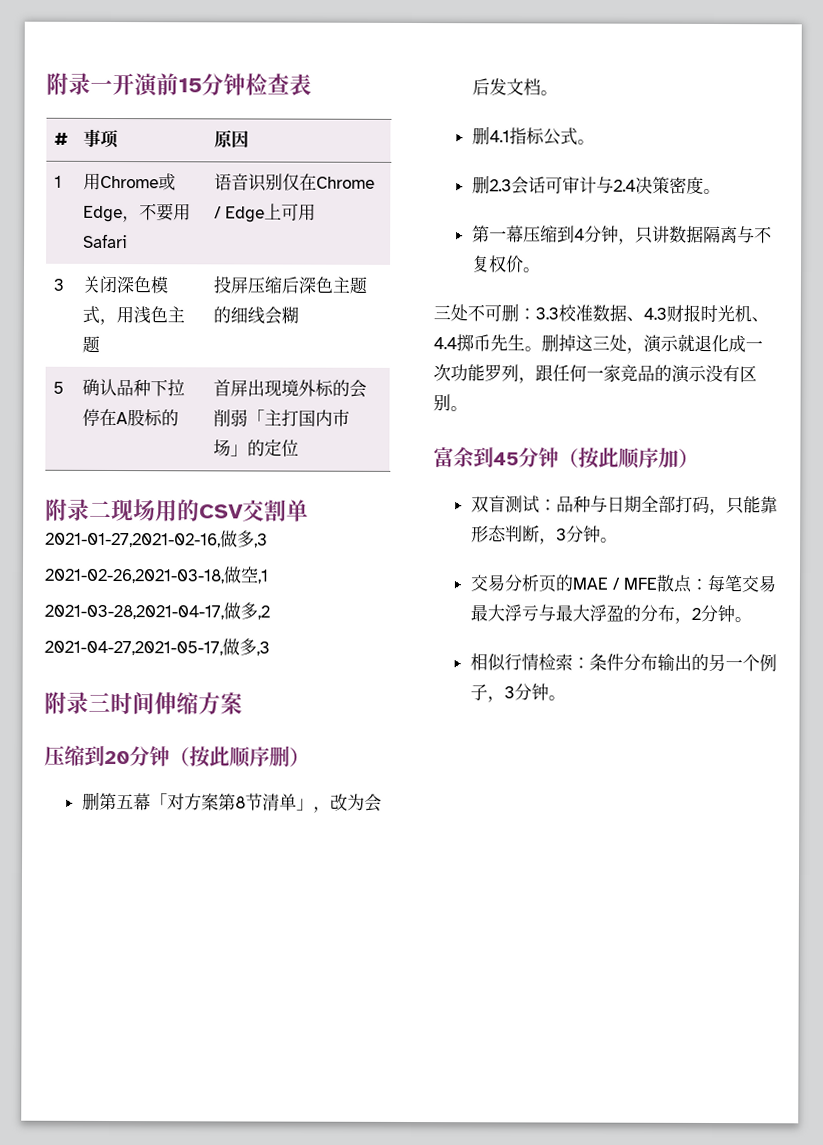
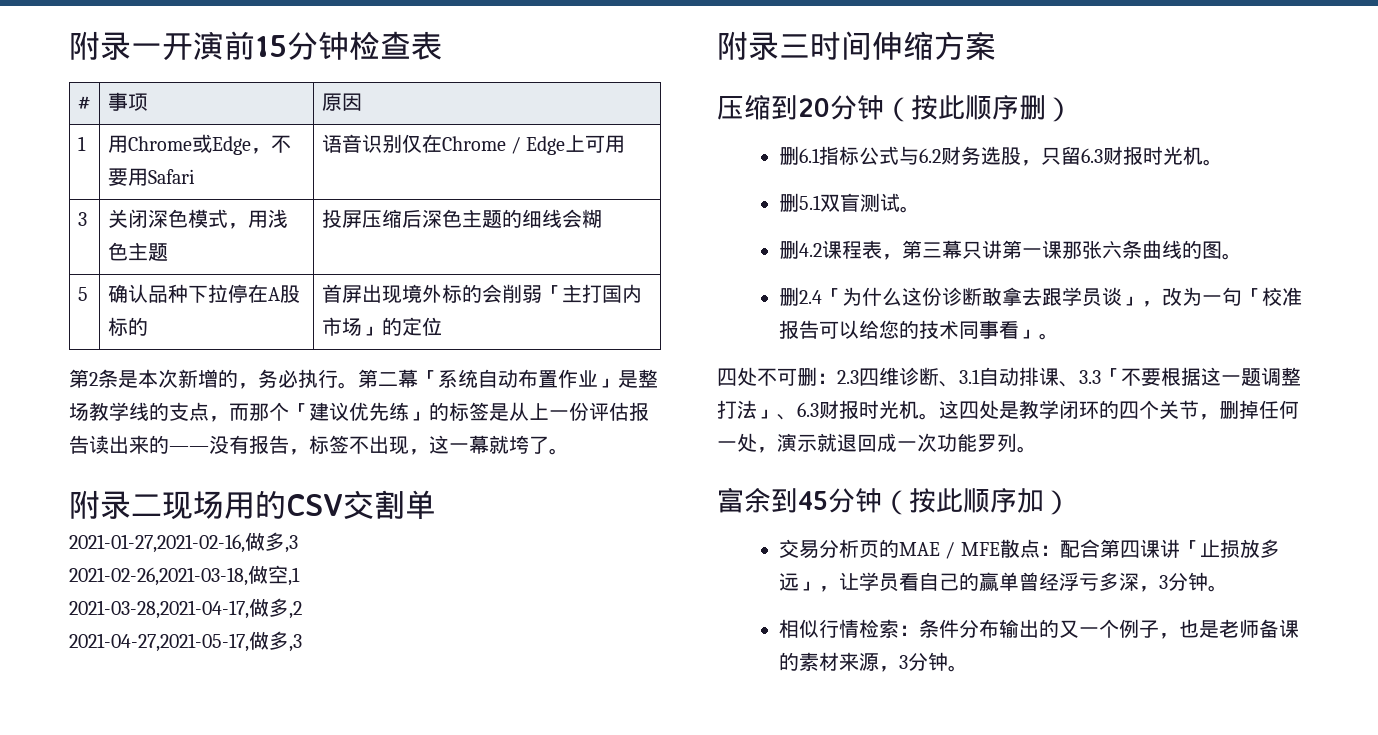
(299, 448) none -> [69,369,658,389] [69,402,649,422] [69,435,569,455] // 第2条是本次新增的，务必执行。第二幕「系统自动布置作业」是整场教学线的支点，而那个「建议优先练」的标签是从上一份评估报告读出来的——没有报告，标签不出现，这一幕就垮了。
[98,792,382,813] [471,78,558,96] [471,126,595,146] [471,175,721,195] [471,225,772,245] [470,255,541,273] [433,303,769,323] [433,333,610,352] 第五幕「对方案第8节清单」，改为会后发文档。 // 删4.1指标公式。 // 删2.3会话可审计与2.4决策密度。 // 第一幕压缩到4分钟，只讲数据隔离与不复权价。 // 三处不可删：3.3校准数据、4.3财报时光机、4.4掷币先生。删掉这三 -> [798,146,1223,166] [778,193,920,213] [778,240,1242,260] [778,287,1302,307] [778,320,1059,340] [717,367,1301,387] [717,400,1299,420] [717,441,737,450] 6.1指标公式与6.2财务选股，只留6.3财报时光机。 // 删5.1双盲测试。 // 删4.2课程表，第三幕只讲第一课那张六条曲线的图。 // 删2.4「为什么这份诊断敢拿去跟学员谈」，改为一句「校准报告可以给您的技术同事看」。 // 四处不可删：2.3四维诊断、3.1自动排课、3.3「不要根据这一题调整打法」、6.3财报时光机。这四处是教学闭环的四个关节，删掉任何一
[711,334,729,353] 化 -> [857,434,877,452] 回
[518,364,757,384] [433,394,451,412] ，跟任何一家竞品的演示没有区别 -> (1017, 442) none
[470,495,778,516] [470,525,618,545] // 双盲测试：品种与日期全部打码，只能靠形态判断，3分钟。 -> (1071, 502) none
[706,574,776,593] [469,604,701,624] 每笔交易最大浮亏与最大浮盈的分布，2 -> [1059,539,1280,558] [778,572,1168,592] 配合第四课讲「止损放多远」，让学员看自己的赢单曾经浮亏多深，3
[707,653,726,672] 另 -> [1058,620,1079,638] 又
(505, 699) none -> [1178,619,1299,638] [778,652,899,672] 也是老师备课的素材来源，

